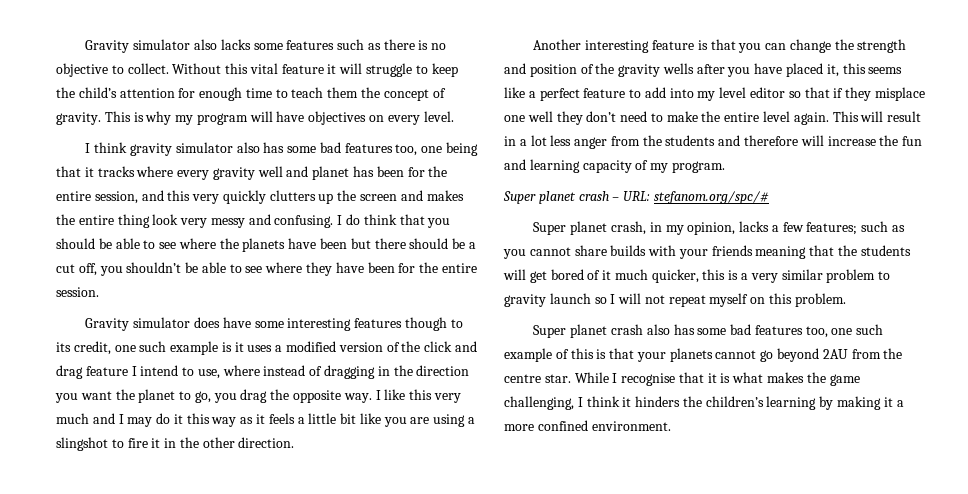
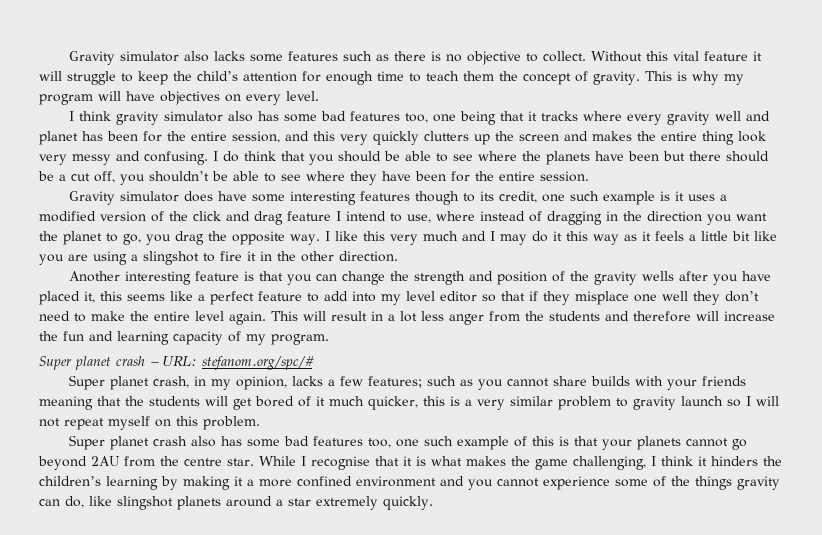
[591,421,671,431] environment. -> [356,476,780,490] [39,496,433,510] environment and you cannot experience some of the things gravity can do, like slingshot planets around a star extremely quickly.

